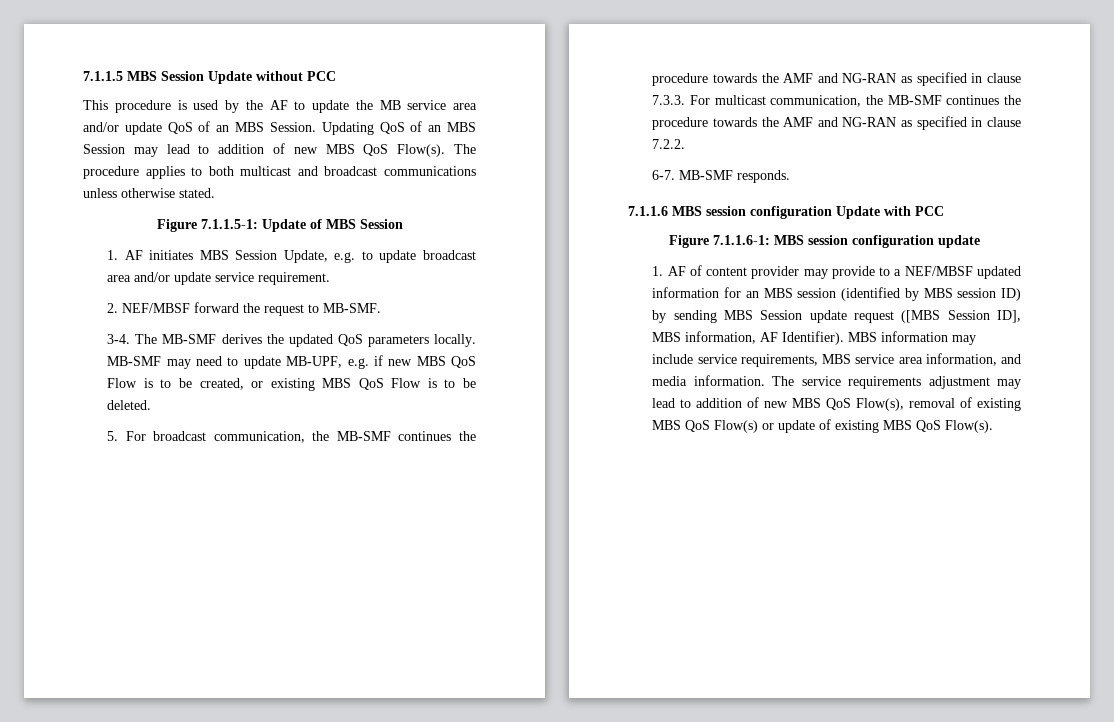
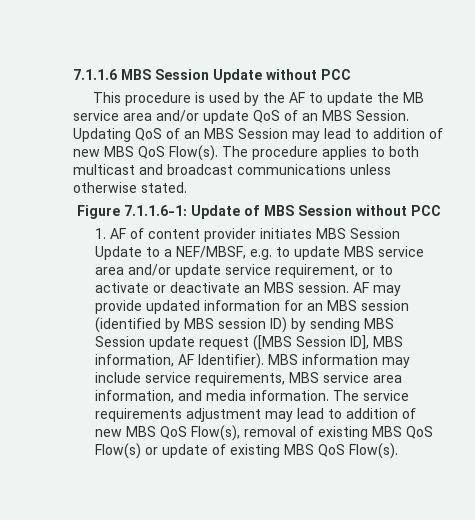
[83,71,123,81] 7.1.1.5 -> [73,69,117,80] 7.1.1.6
[200,219,258,229] 7.1.1.5-1: -> [124,205,187,216] 7.1.1.6-1:
[107,250,476,263] [107,272,331,285] [107,302,382,316] [107,334,476,347] [107,355,477,369] [107,378,476,391] [107,400,152,410] [107,431,476,443] [652,72,1021,86] [652,95,1021,107] [652,116,1021,130] [652,139,686,149] [652,170,791,183] [628,206,944,219] [669,235,980,248] // 1. AF initiates MBS Session Update, e.g. to update broadcast area and/or update service requirement. // 2. NEF/MBSF forward the request to MB-SMF. // 3-4. The MB-SMF derives the updated QoS parameters locally. MB-SMF may need to update MB-UPF, e.g. if new MBS QoS Flow is to be created, or existing MBS QoS Flow is to be deleted. // 5. For broadcast communication, the MB-SMF continues the procedure towards the AMF and NG-RAN as specified in clause 7.3.3. For multicast communication, the MB-SMF continues the procedure towards the AMF and NG-RAN as specified in clause 7.2.2. // 6-7. MB-SMF responds. // 7.1.1.6 MBS session configuration Update with PCC // Figure 7.1.1.6-1: MBS session configuration update -> [356,205,441,216] without PCC
[803,266,973,279] may provide to a NEF/MBSF -> [260,228,401,239] [95,246,425,260] [95,264,394,278] [95,282,402,296] [95,300,143,314] initiates MBS Session Update to a NEF/MBSF, e.g. to update MBS service area and/or update service requirement, or to activate or deactivate an MBS session. AF may provide

